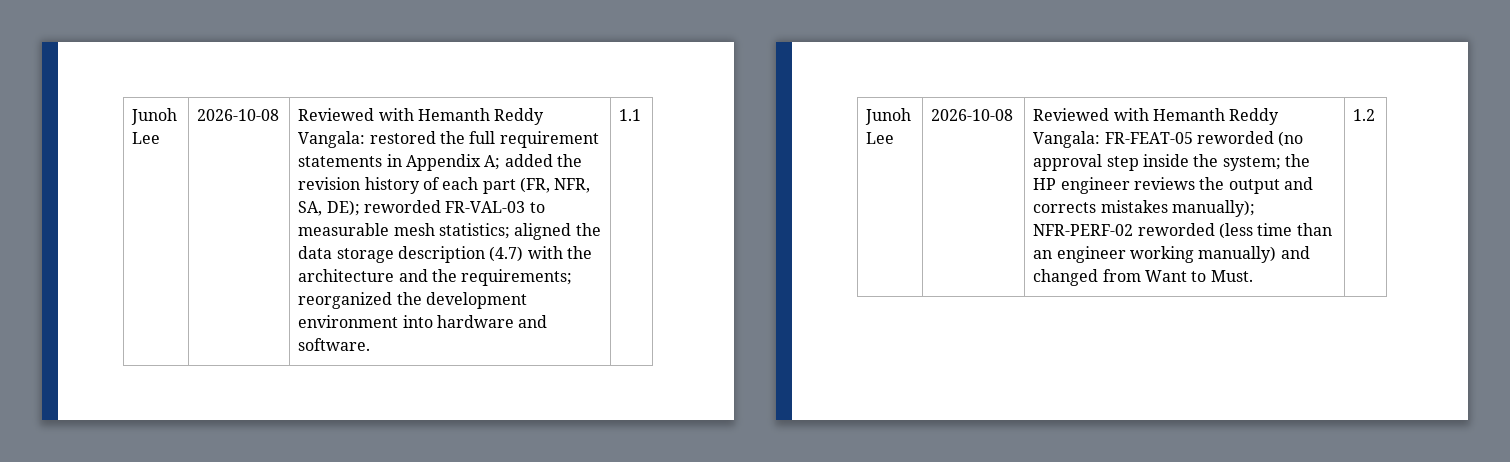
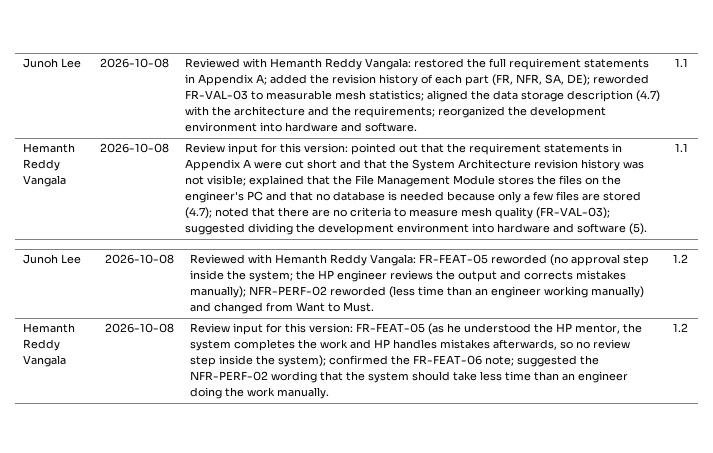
(642, 115) none -> [22,143,75,153] [22,159,60,171] [22,175,66,187] [99,143,169,153] [184,143,622,155] [184,159,644,171] [184,175,621,187] [184,191,641,203] [184,207,610,219] [184,223,647,235] [674,143,688,152] // Hemanth Reddy Vangala | 2026-10-08 | Review input for this version: pointed out that the requirement statements in Appendix A were cut short and that the System Architecture revision history was not visible; explained that the File Management Module stores the files on the engineer's PC and that no database is needed because only a few files are stored (4.7); noted that there are no criteria to measure mesh quality (FR-VAL-03); suggested dividing the development environment into hardware and software (5). | 1.1
(1376, 115) none -> [22,323,75,333] [22,339,60,351] [22,355,66,367] [104,323,174,333] [189,323,642,335] [189,339,630,351] [189,355,599,367] [189,371,628,383] [189,387,329,399] [672,323,688,332] // Hemanth Reddy Vangala | 2026-10-08 | Review input for this version: FR-FEAT-05 (as he understood the HP mentor, the system completes the work and HP handles mistakes afterwards, so no review step inside the system); confirmed the FR-FEAT-06 note; suggested the NFR-PERF-02 wording that the system should take less time than an engineer doing the work manually. | 1.2

